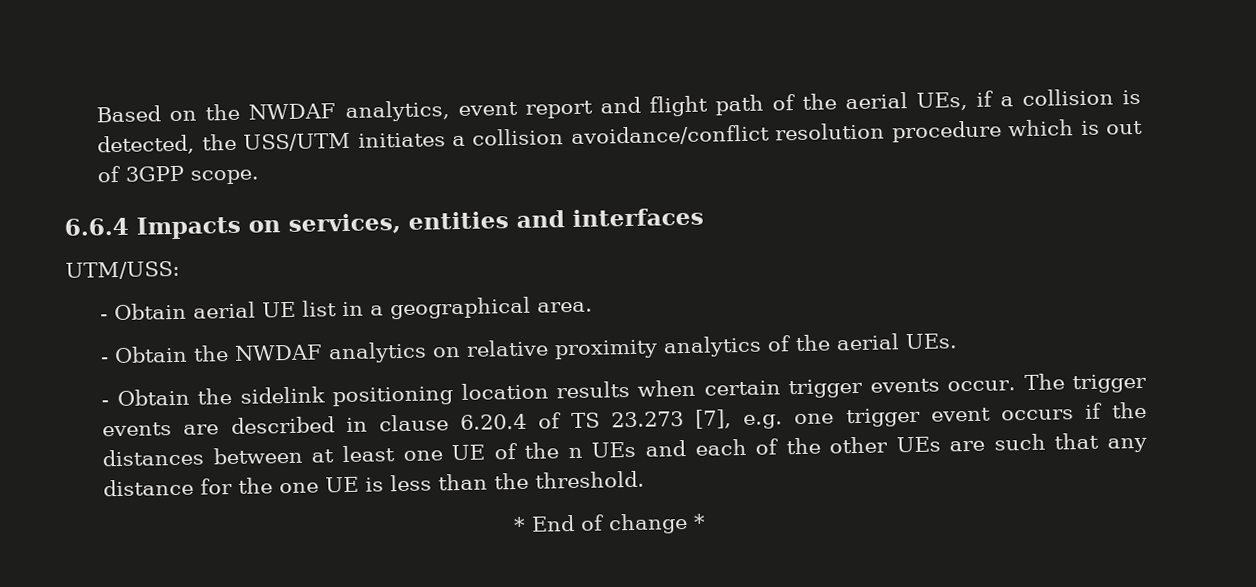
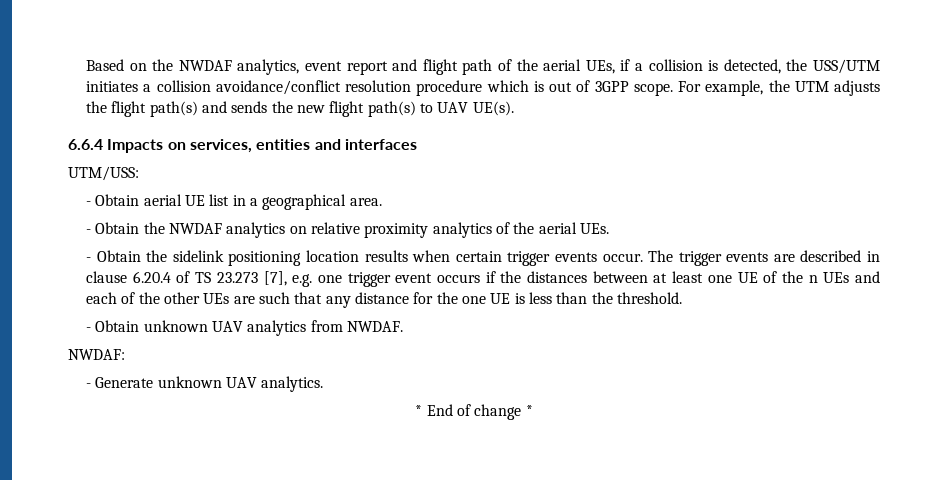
(261, 177) none -> [678,80,880,96] [86,101,514,117] For example, the UTM adjusts the flight path(s) and sends the new flight path(s) to UAV UE(s).
(646, 479) none -> [86,320,403,336] [68,349,125,360] [86,376,324,392] // - Obtain unknown UAV analytics from NWDAF. // NWDAF: // - Generate unknown UAV analytics.

